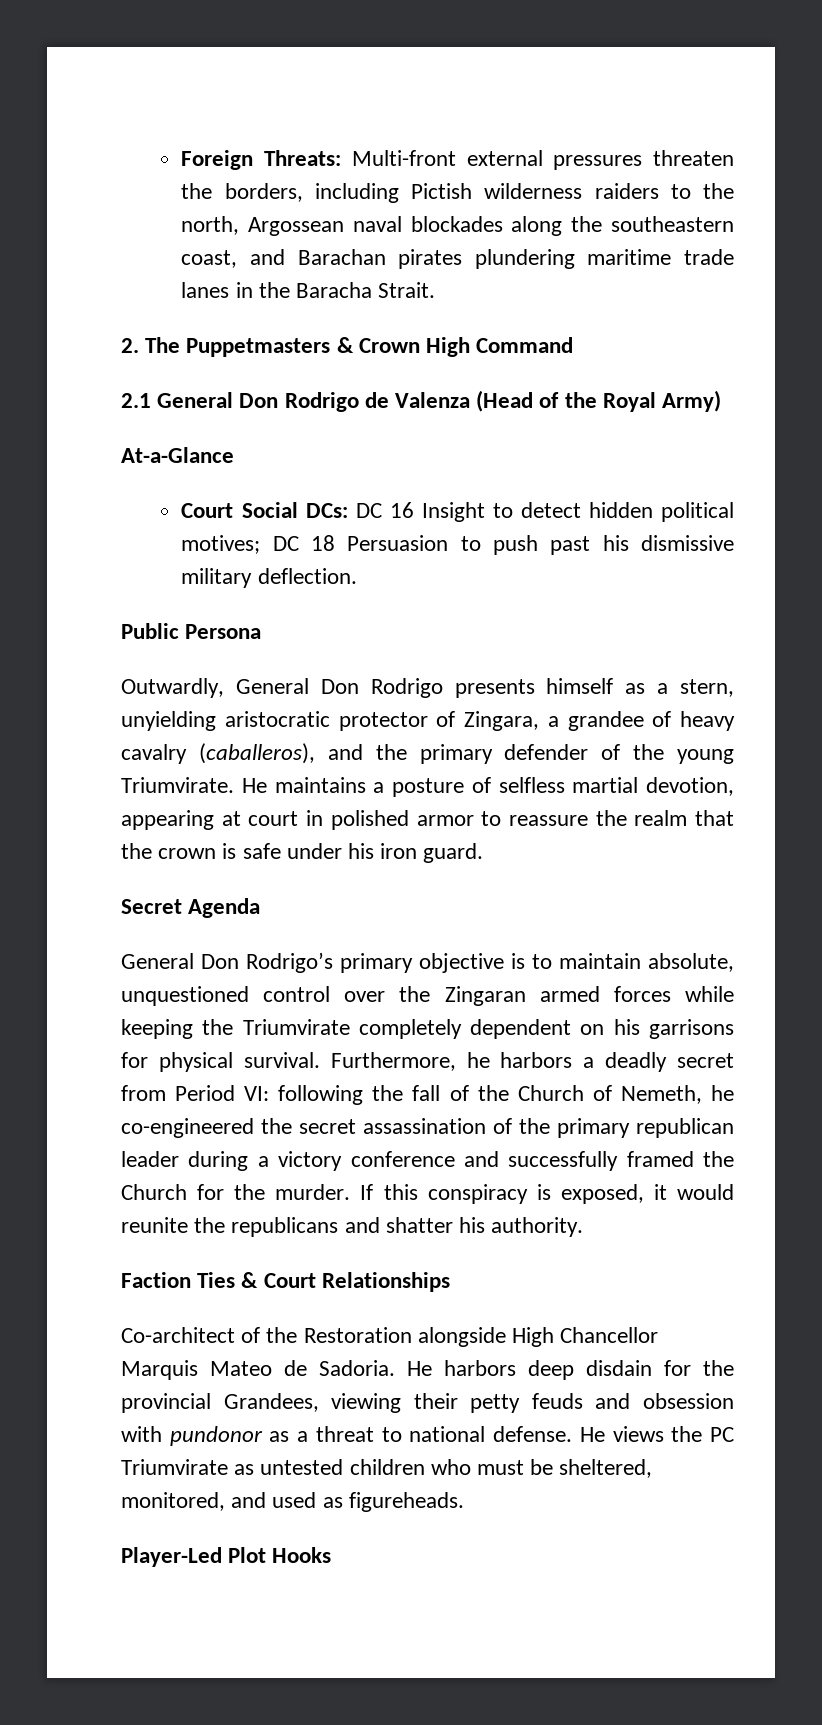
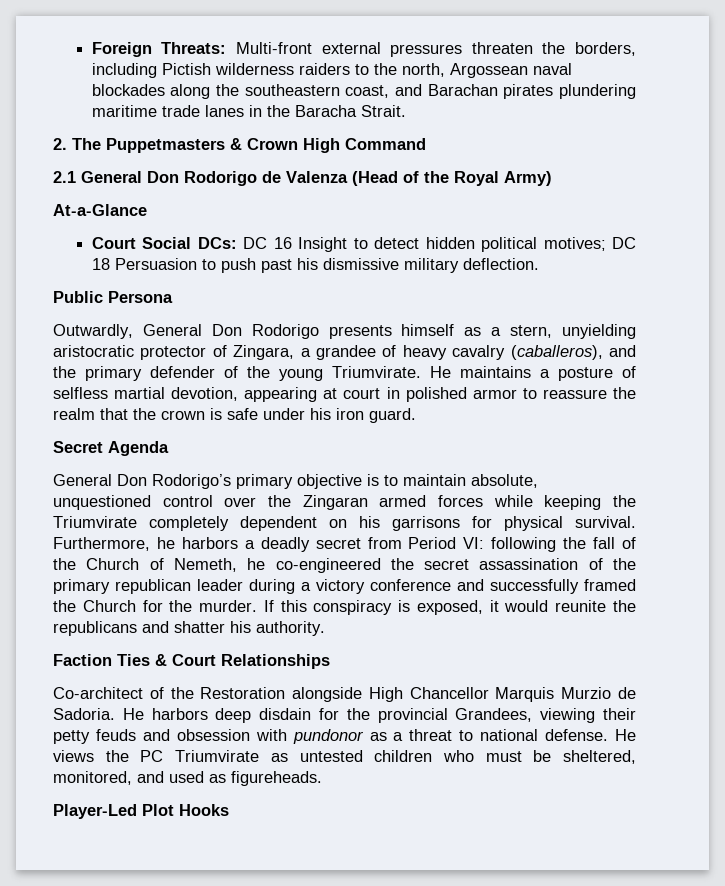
[284,392,359,412] Rodrigo -> [184,171,257,186] Rodorigo
[370,678,443,698] Rodrigo -> [251,324,319,339] Rodorigo
[246,952,333,973] Rodrigo’s -> [152,474,231,489] Rodorigo’s
[210,1361,272,1376] Mateo -> [561,687,612,699] Murzio

